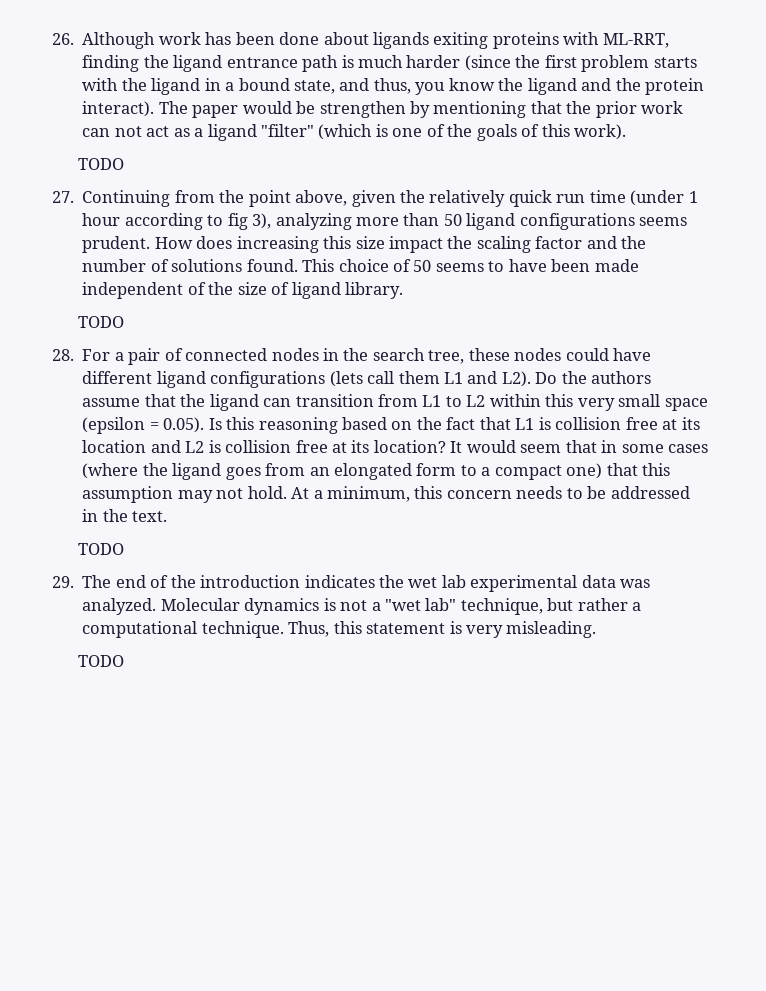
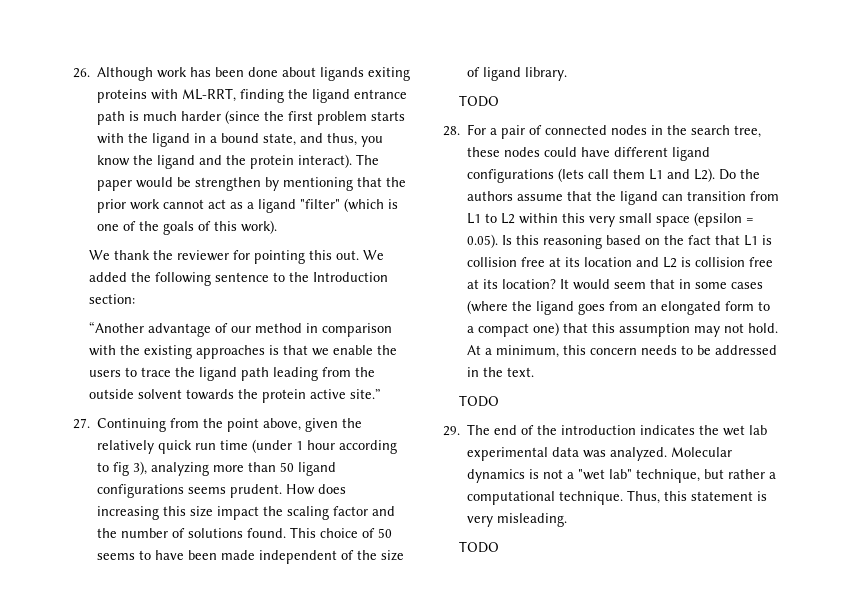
[82,126,142,137] can not -> [163,199,205,209] cannot
[77,158,124,170] TODO -> [89,250,385,264] [89,272,389,286] [89,294,136,304] [89,321,393,337] [89,345,398,359] [89,367,376,381] [89,389,382,403] We thank the reviewer for pointing this out. We added the following sentence to the Introduction section: // “Another advantage of our method in comparison with the existing approaches is that we enable the users to trace the ligand path leading from the outside solvent towards the protein active site.”

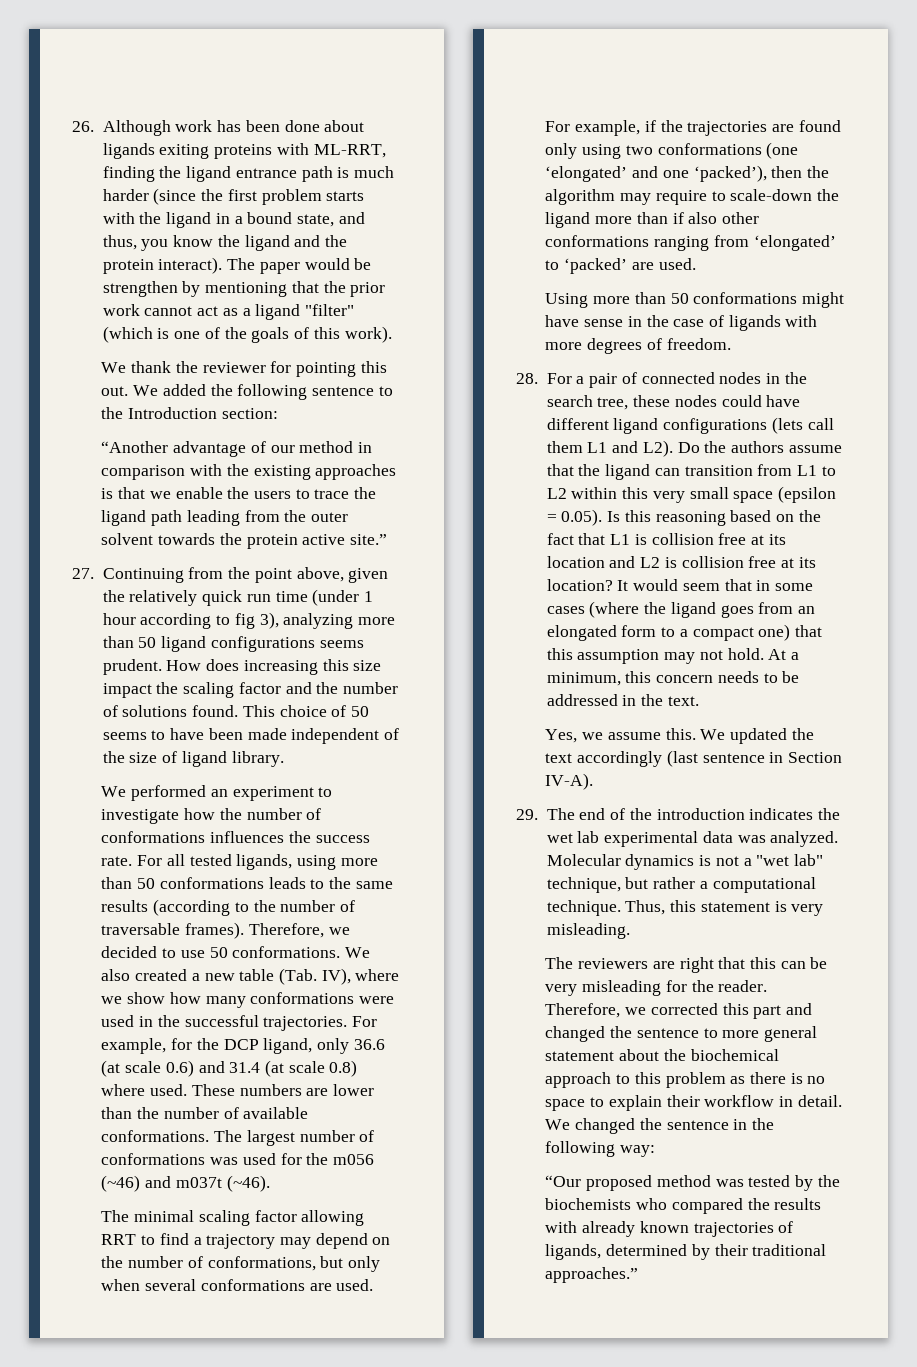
[89,389,135,399] outside -> [310,512,348,522] outer
[459,95,500,107] TODO -> [101,785,333,801] [101,808,322,824] [101,831,370,843] [101,854,378,870] [101,877,393,889] [101,899,355,916] [101,922,350,939] [101,946,370,958] [101,968,400,985] [101,992,394,1008] [101,1015,377,1031] [101,1038,385,1054] [101,1060,358,1077] [101,1084,374,1096] [101,1107,309,1119] [101,1130,375,1146] [101,1153,374,1165] [101,1175,270,1192] [101,1210,365,1226] [101,1233,391,1249] [101,1256,380,1272] [101,1279,374,1291] [545,120,841,136] [545,142,799,159] [545,165,829,182] [545,189,839,205] [545,212,759,228] [545,235,836,251] [545,258,696,274] [545,292,844,308] [545,315,818,331] [545,338,731,354] We performed an experiment to investigate how the number of conformations influences the success rate. For all tested ligands, using more than 50 conformations leads to the same results (according to the number of traversable frames). Therefore, we decided to use 50 conformations. We also created a new table (Tab. IV), where we show how many conformations were used in the successful trajectories. For example, for the DCP ligand, only 36.6 (at scale 0.6) and 31.4 (at scale 0.8) where used. These numbers are lower than the number of available conformations. The largest number of conformations was used for the m056 (~46) and m037t (~46). // The minimal scaling factor allowing RRT to find a trajectory may depend on the number of conformations, but only when several conformations are used. For example, if the trajectories are found only using two conformations (one ‘elongated’ and one ‘packed’), then the algorithm may require to scale-down the ligand more than if also other conformations ranging from ‘elongated’ to ‘packed’ are used. // Using more than 50 conformations might have sense in the case of ligands with more degrees of freedom.
[459,395,500,407] TODO -> [545,728,814,744] [545,750,842,767] [545,773,594,790] Yes, we assume this. We updated the text accordingly (last sentence in Section IV-A).
[459,541,500,553] TODO -> [545,957,828,973] [545,980,768,996] [545,1003,812,1019] [545,1026,817,1042] [545,1049,779,1061] [545,1072,826,1088] [545,1095,842,1111] [545,1118,774,1134] [545,1141,656,1157] [545,1175,840,1191] [545,1198,822,1214] [545,1221,794,1237] [545,1244,827,1260] [545,1267,639,1283] The reviewers are right that this can be very misleading for the reader. Therefore, we corrected this part and changed the sentence to more general statement about the biochemical approach to this problem as there is no space to explain their workflow in detail. We changed the sentence in the following way: // “Our proposed method was tested by the biochemists who compared the results with already known trajectories of ligands, determined by their traditional approaches.”

